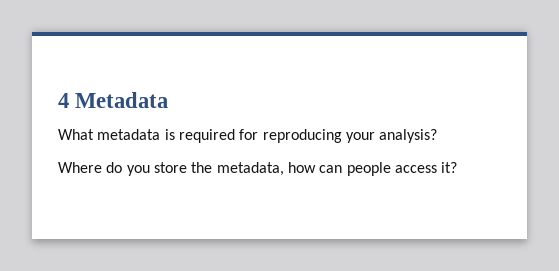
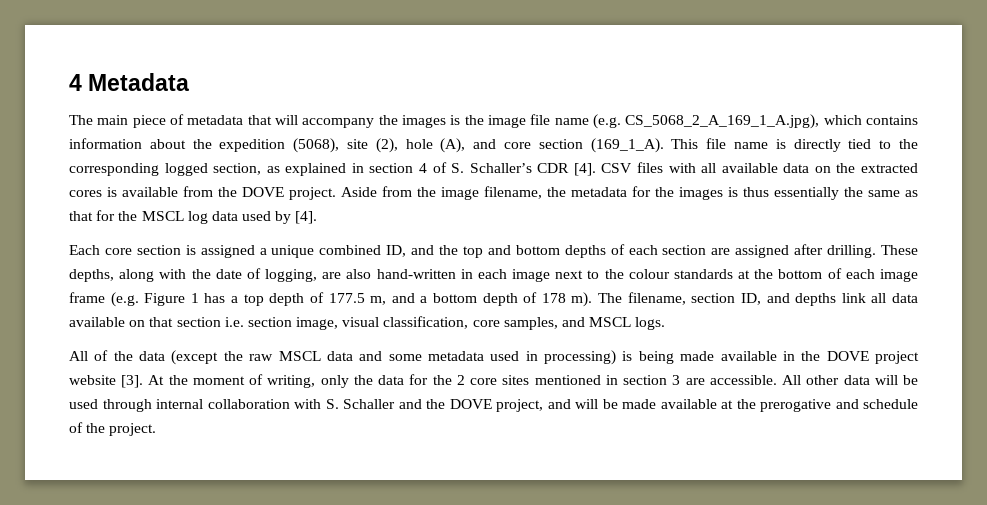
[58,129,438,143] [58,162,458,176] What metadata is required for reproducing your analysis? // Where do you store the metadata, how can people access it? -> [69,114,918,129] [69,138,918,153] [69,162,918,176] [69,186,918,200] [69,210,318,224] [69,244,918,258] [69,268,918,282] [69,292,919,307] [69,316,666,330] [69,350,920,365] [69,374,919,388] [69,399,918,412] [69,422,157,436] The main piece of metadata that will accompany the images is the image file name (e.g. CS_5068_2_A_169_1_A.jpg), which contains information about the expedition (5068), site (2), hole (A), and core section (169_1_A). This file name is directly tied to the corresponding logged section, as explained in section 4 of S. Schaller’s CDR [4]. CSV files with all available data on the extracted cores is available from the DOVE project. Aside from the image filename, the metadata for the images is thus essentially the same as that for the MSCL log data used by [4]. // Each core section is assigned a unique combined ID, and the top and bottom depths of each section are assigned after drilling. These depths, along with the date of logging, are also hand-written in each image next to the colour standards at the bottom of each image frame (e.g. Figure 1 has a top depth of 177.5 m, and a bottom depth of 178 m). The filename, section ID, and depths link all data available on that section i.e. section image, visual classification, core samples, and MSCL logs. // All of the data (except the raw MSCL data and some metadata used in processing) is being made available in the DOVE project website [3]. At the moment of writing, only the data for the 2 core sites mentioned in section 3 are accessible. All other data will be used through internal collaboration with S. Schaller and the DOVE project, and will be made available at the prerogative and schedule of the project.

